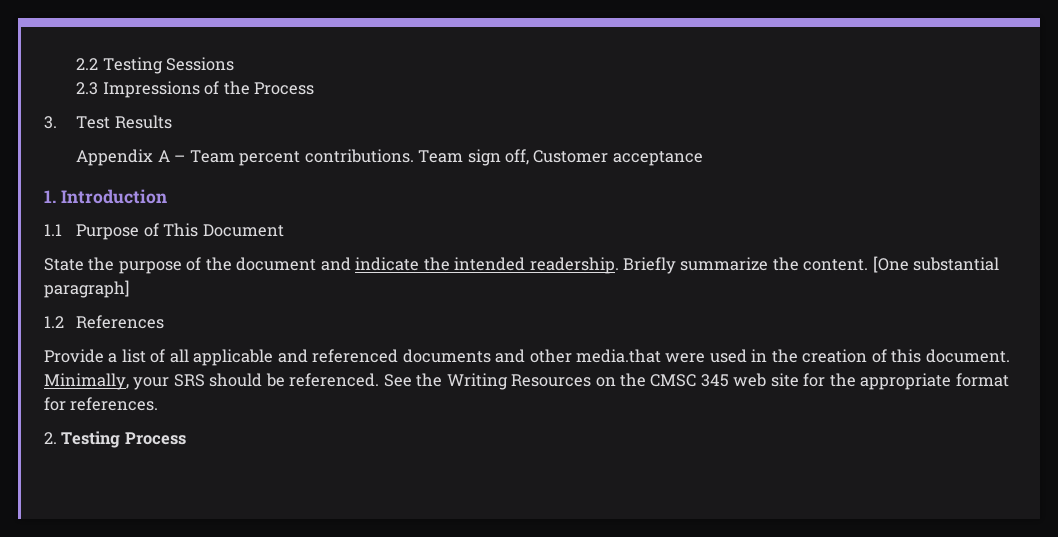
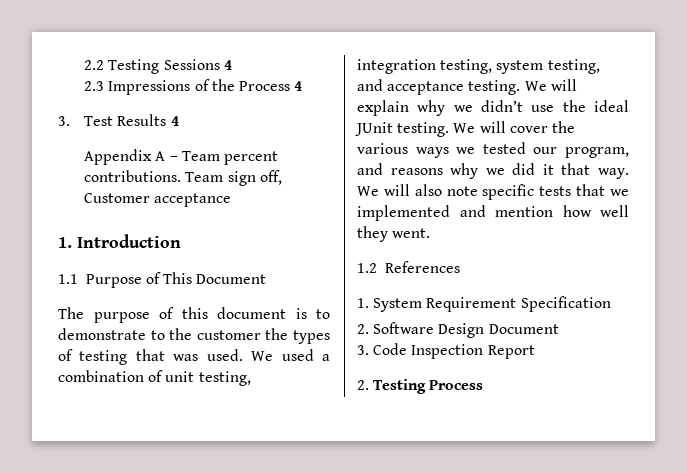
(235, 64) none -> [223,60,232,70] 4
(315, 88) none -> [294,81,303,91] 4
(172, 122) none -> [170,116,179,126] 4
[44,256,1000,274] [44,280,129,298] [44,315,165,329] [44,349,1010,366] [44,373,1009,390] [44,397,159,411] State the purpose of the document and indicate the intended readership. Briefly summarize the content. [One substantial paragraph] // 1.2 References // Provide a list of all applicable and referenced documents and other media.that were used in the creation of this document. Minimally, your SRS should be referenced. See the Writing Resources on the CMSC 345 web site for the appropriate format for references. -> [58,307,330,323] [58,328,330,344] [58,349,330,365] [58,370,251,386] [357,59,600,74] [357,79,577,95] [357,100,629,116] [355,121,575,137] [357,142,629,158] [357,163,629,179] [357,184,629,200] [357,205,629,221] [357,226,431,242] [357,261,460,273] [357,296,611,312] [357,322,559,338] [357,343,535,359] The purpose of this document is to demonstrate to the customer the types of testing that was used. We used a combination of unit testing, integration testing, system testing, and acceptance testing. We will explain why we didn’t use the ideal JUnit testing. We will cover the various ways we tested our program, and reasons why we did it that way. We will also note specific tests that we implemented and mention how well they went. // 1.2 References // 1. System Requirement Specification // 2. Software Design Document // 3. Code Inspection Report

